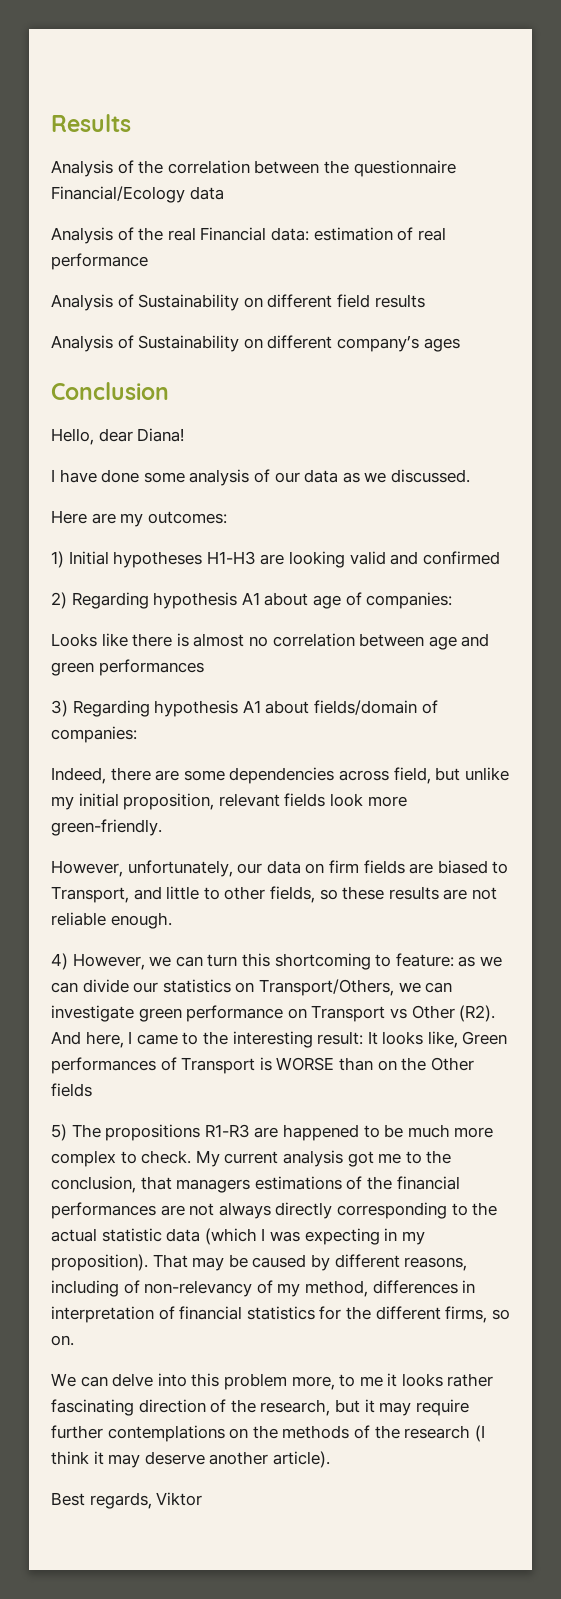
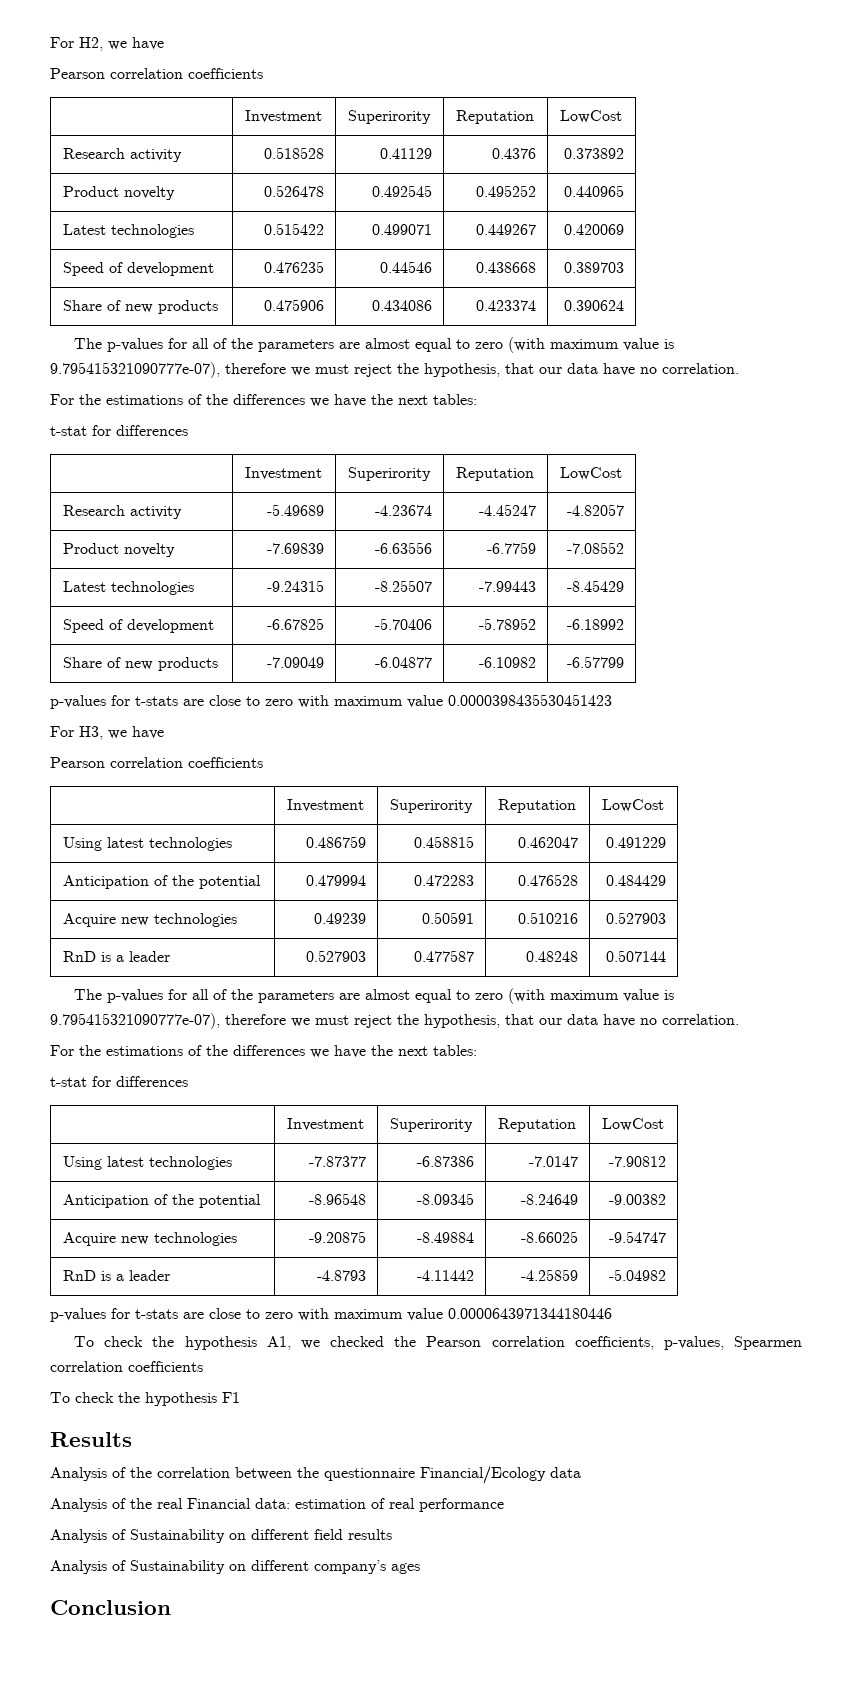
(51, 123) none -> [50,37,164,51] [50,68,263,79] [244,110,322,123] [347,110,431,124] [455,110,534,124] [559,110,622,123] [62,148,182,162] [263,147,324,159] [379,148,432,159] [491,148,536,159] [563,148,624,159] [62,186,175,200] [263,185,324,197] [371,185,432,197] [475,185,536,197] [563,185,624,197] [62,224,194,238] [263,223,324,235] [371,224,432,235] [475,224,536,235] [563,224,624,235] [62,262,214,276] [263,261,324,273] [379,261,432,273] [475,262,536,273] [563,262,624,273] [62,300,218,314] [263,299,324,311] [371,300,432,311] [475,300,536,311] [563,300,624,311] [74,337,675,353] [50,362,739,378] [50,394,477,407] [50,425,188,436] [244,467,322,480] [347,467,431,481] [455,467,534,481] [559,467,622,480] [62,505,182,519] [266,504,324,516] [374,505,432,516] [478,504,536,516] [566,504,624,516] [62,543,175,557] [266,543,324,554] [374,542,432,554] [486,542,536,554] [566,542,624,554] [62,581,194,595] [266,580,324,592] [374,580,432,592] [478,581,536,592] [566,580,624,592] [62,619,214,633] [266,618,324,630] [374,618,432,630] [478,618,536,630] [566,619,624,630] [62,657,218,671] [266,657,324,668] [374,657,432,668] [478,657,536,668] [566,656,624,668] [50,694,612,709] [50,726,164,740] [50,757,263,768] [286,799,364,812] [389,799,473,813] [497,799,576,813] [601,799,664,812] [62,837,232,851] [305,836,366,848] [413,836,474,848] [517,837,578,848] [605,837,666,848] [62,875,261,889] [305,875,366,886] [413,875,474,886] [517,874,578,886] [605,875,666,886] [62,913,237,927] [313,913,366,924] [421,912,474,924] [517,912,578,924] [605,912,666,924] [62,951,170,962] [305,950,366,962] [413,950,474,962] [525,951,578,962] [605,950,666,962] [74,988,675,1004] [50,1013,739,1029] [50,1045,477,1058] [50,1076,188,1087] [286,1118,364,1131] [389,1118,473,1132] [497,1118,576,1132] [601,1118,664,1131] [62,1156,232,1170] [308,1156,366,1167] [416,1156,474,1167] [528,1156,578,1167] [608,1156,666,1167] [62,1194,261,1208] [308,1193,366,1205] [416,1193,474,1205] [520,1194,578,1205] [608,1194,666,1205] [62,1232,237,1246] [308,1231,366,1243] [416,1232,474,1243] [520,1231,578,1243] [608,1231,666,1243] [62,1270,170,1281] [316,1270,366,1281] [416,1270,474,1281] [520,1269,578,1281] [608,1269,666,1281] [50,1308,612,1322] [74,1336,802,1350] [50,1361,203,1372] [50,1392,240,1406] For H2, we have // Pearson correlation coefficients // | Investment | Superirority | Reputation | LowCost // Research activity | 0.518528 | 0.41129 | 0.4376 | 0.373892 // Product novelty | 0.526478 | 0.492545 | 0.495252 | 0.440965 // Latest technologies | 0.515422 | 0.499071 | 0.449267 | 0.420069 // Speed of development | 0.476235 | 0.44546 | 0.438668 | 0.389703 // Share of new products | 0.475906 | 0.434086 | 0.423374 | 0.390624 // The p-values for all of the parameters are almost equal to zero (with maximum value is 9.795415321090777e-07), therefore we must reject the hypothesis, that our data have no correlation. // For the estimations of the differences we have the next tables: // t-stat for differences // | Investment | Superirority | Reputation | LowCost // Research activity | -5.49689 | -4.23674 | -4.45247 | -4.82057 // Product novelty | -7.69839 | -6.63556 | -6.7759 | -7.08552 // Latest technologies | -9.24315 | -8.25507 | -7.99443 | -8.45429 // Speed of development | -6.67825 | -5.70406 | -5.78952 | -6.18992 // Share of new products | -7.09049 | -6.04877 | -6.10982 | -6.57799 // p-values for t-stats are close to zero with maximum value 0.0000398435530451423 // For H3, we have // Pearson correlation coefficients // | Investment | Superirority | Reputation | LowCost // Using latest technologies | 0.486759 | 0.458815 | 0.462047 | 0.491229 // Anticipation of the potential | 0.479994 | 0.472283 | 0.476528 | 0.484429 // Acquire new technologies | 0.49239 | 0.50591 | 0.510216 | 0.527903 // RnD is a leader | 0.527903 | 0.477587 | 0.48248 | 0.507144 // The p-values for all of the parameters are almost equal to zero (with maximum value is 9.795415321090777e-07), therefore we must reject the hypothesis, that our data have no correlation. // For the estimations of the differences we have the next tables: // t-stat for differences // | Investment | Superirority | Reputation | LowCost // Using latest technologies | -7.87377 | -6.87386 | -7.0147 | -7.90812 // Anticipation of the potential | -8.96548 | -8.09345 | -8.24649 | -9.00382 // Acquire new technologies | -9.20875 | -8.49884 | -8.66025 | -9.54747 // RnD is a leader | -4.8793 | -4.11442 | -4.25859 | -5.04982 // p-values for t-stats are close to zero with maximum value 0.0000643971344180446 // To check the hypothesis A1, we checked the Pearson correlation coefficients, p-values, Spearmen correlation coefficients // To check the hypothesis F1 //
[51,428,185,445] [51,469,470,486] [51,510,227,527] [51,551,500,568] [51,592,453,609] [51,633,490,650] [51,659,204,676] [51,700,438,717] [51,726,137,743] [51,767,509,784] [51,793,407,810] [51,819,162,836] [51,860,509,877] [51,886,497,903] [51,912,172,929] [51,953,502,970] [51,979,453,996] [51,1005,496,1022] [51,1031,508,1048] [51,1057,474,1074] [51,1083,92,1097] [51,1124,494,1141] [51,1150,452,1167] [51,1176,460,1193] [51,1202,498,1219] [51,1228,425,1245] [51,1254,468,1271] [51,1280,476,1297] [51,1306,510,1323] [51,1335,74,1346] [51,1373,494,1390] [51,1399,469,1416] [51,1425,485,1442] [51,1451,330,1468] [51,1492,203,1509] // Hello, dear Diana! // I have done some analysis of our data as we discussed. // Here are my outcomes: // 1) Initial hypotheses H1-H3 are looking valid and confirmed // 2) Regarding hypothesis A1 about age of companies: // Looks like there is almost no correlation between age and green performances // 3) Regarding hypothesis A1 about fields/domain of companies: // Indeed, there are some dependencies across field, but unlike my initial proposition, relevant fields look more green-friendly. // However, unfortunately, our data on firm fields are biased to Transport, and little to other fields, so these results are not reliable enough. // 4) However, we can turn this shortcoming to feature: as we can divide our statistics on Transport/Others, we can investigate green performance on Transport vs Other (R2). And here, I came to the interesting result: It looks like, Green performances of Transport is WORSE than on the Other fields // 5) The propositions R1-R3 are happened to be much more complex to check. My current analysis got me to the conclusion, that managers estimations of the financial performances are not always directly corresponding to the actual statistic data (which I was expecting in my proposition). That may be caused by different reasons, including of non-relevancy of my method, differences in interpretation of financial statistics for the different firms, so on. // We can delve into this problem more, to me it looks rather fascinating direction of the research, but it may require further contemplations on the methods of the research (I think it may deserve another article). // Best regards, Viktor -> (171, 1607) none

